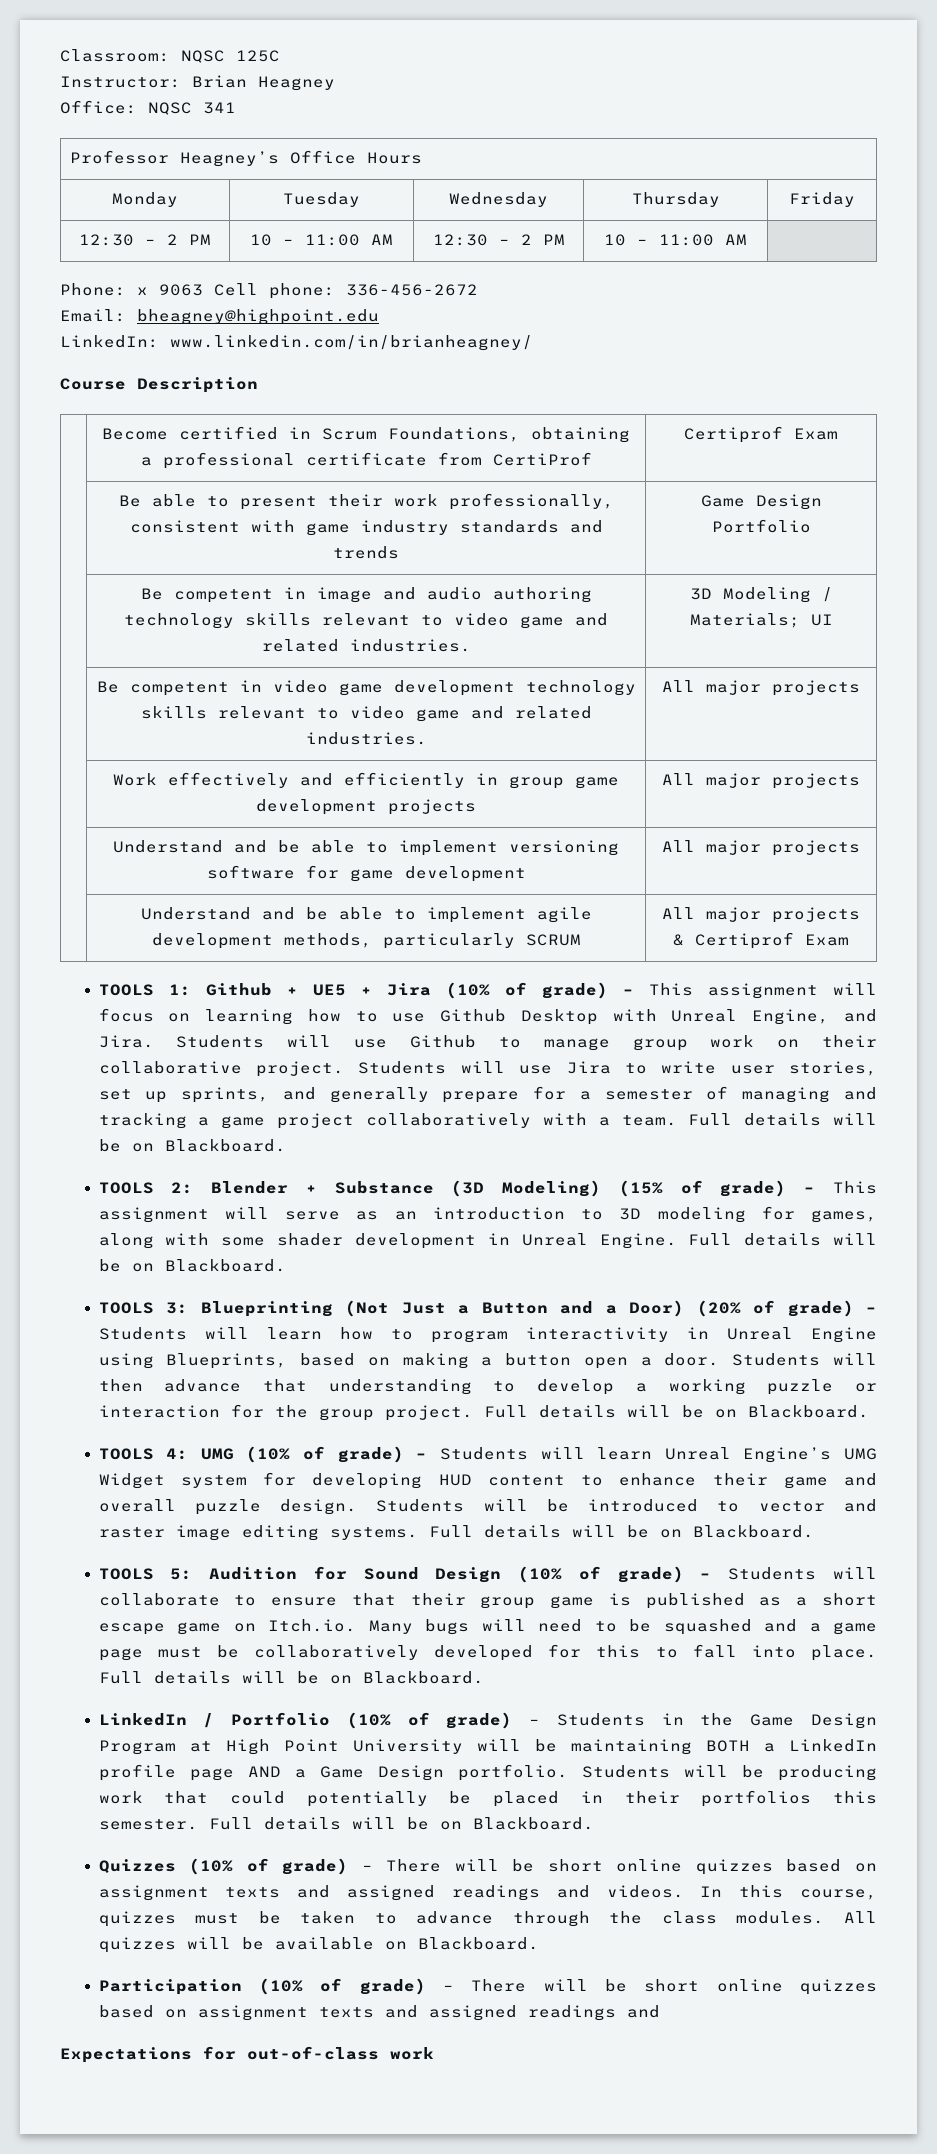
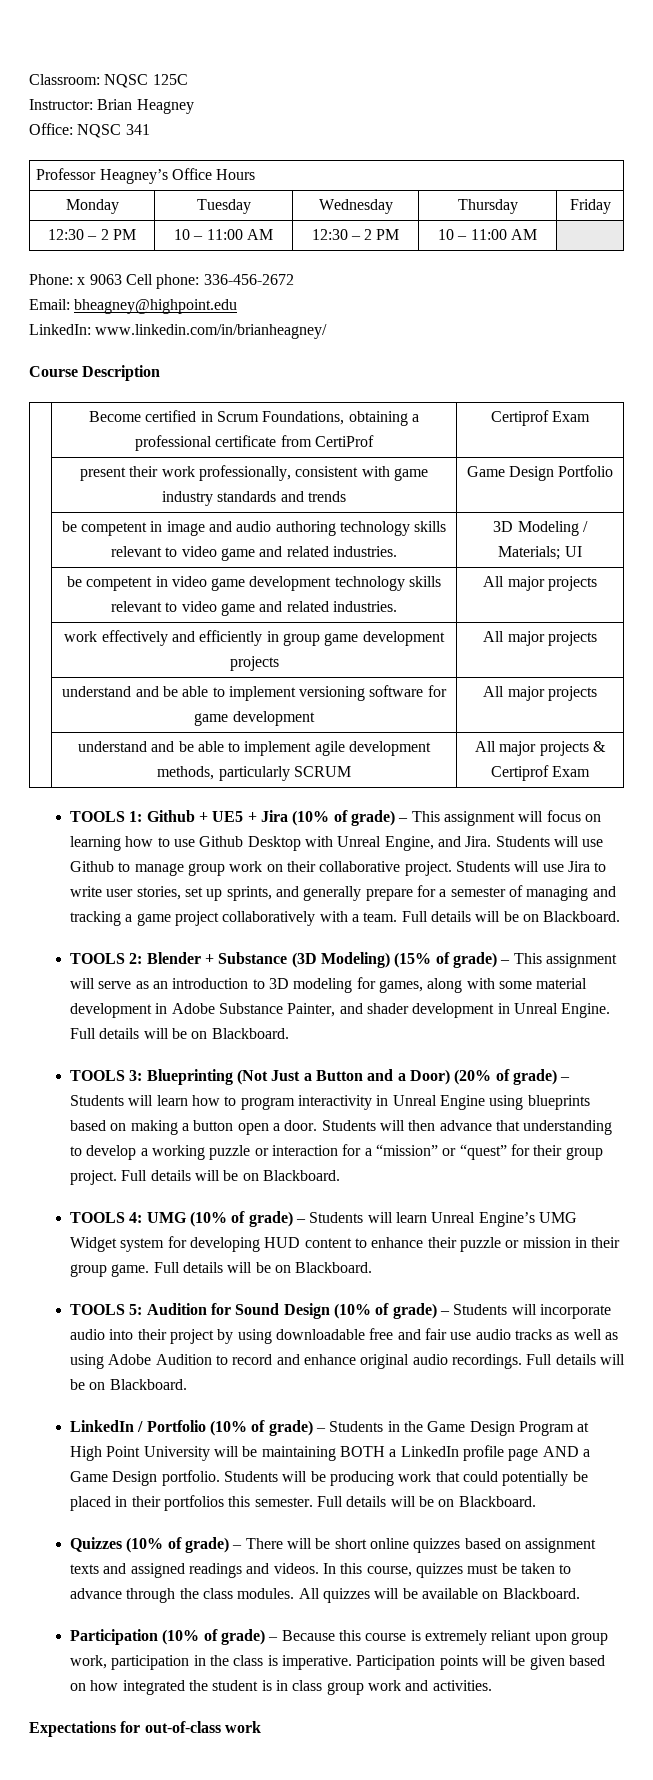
[118,494,229,507] Be able to -> (591, 416) none
[140,588,163,600] Be -> [61,521,77,532] be
[96,681,119,693] Be -> [66,576,82,587] be
[113,773,157,786] Work -> [64,631,98,642] work
[113,840,223,853] Understand -> [62,686,132,697] understand
[140,907,251,920] Understand -> [77,741,147,752] understand
(266, 1241) none -> [536,978,588,989] [70,1003,363,1018] material development in Adobe Substance Painter, and
[166,1353,288,1369] Blueprints, -> [527,1095,590,1110] blueprints
[274,1405,308,1418] the -> [364,1144,563,1160] a “mission” or “quest” for their
[783,1473,878,1489] [98,1499,877,1515] [98,1525,418,1541] game and overall puzzle design. Students will be introduced to vector and raster image editing systems. -> [459,1237,621,1252] [70,1264,150,1277] puzzle or mission in their group game.
[98,1593,878,1609] [98,1619,877,1635] [98,1644,878,1661] collaborate to ensure that their group game is published as a short escape game on Itch.io. Many bugs will need to be squashed and a game page must be collaboratively developed for this to fall into place. -> [539,1304,611,1319] [70,1328,618,1344] [70,1354,522,1369] incorporate audio into their project by using downloadable free and fair use audio tracks as well as using Adobe Audition to record and enhance original audio recordings.
[471,1979,877,1995] [98,2005,660,2021] There will be short online quizzes based on assignment texts and assigned readings and -> [281,1630,608,1645] [70,1655,605,1670] [70,1680,492,1695] Because this course is extremely reliant upon group work, participation in the class is imperative. Participation points will be given based on how integrated the student is in class group work and activities.

